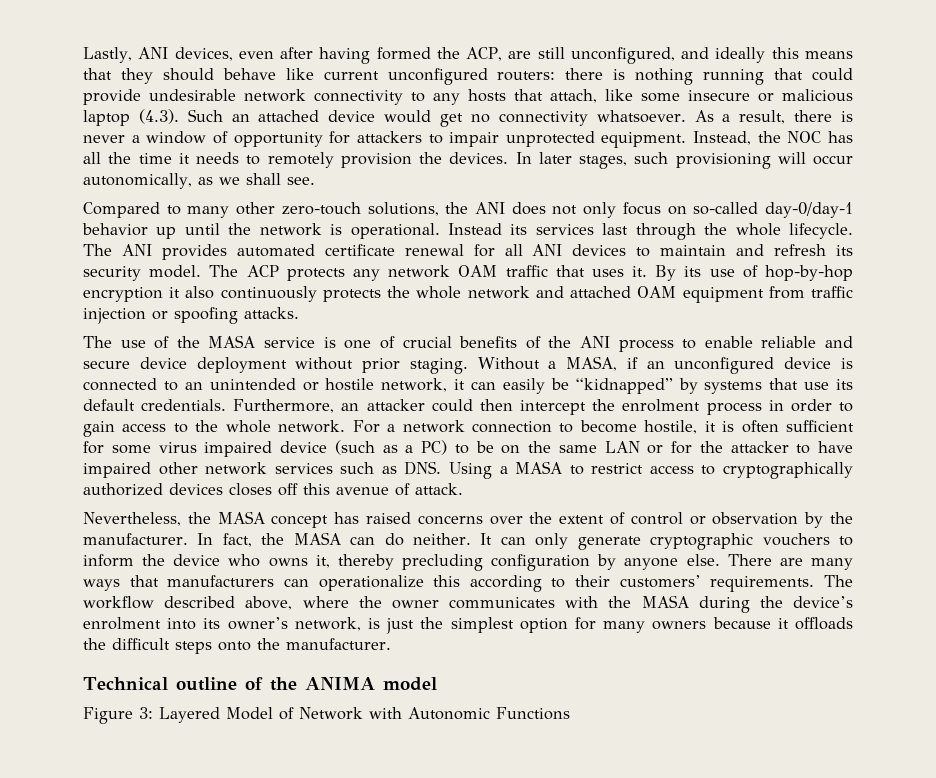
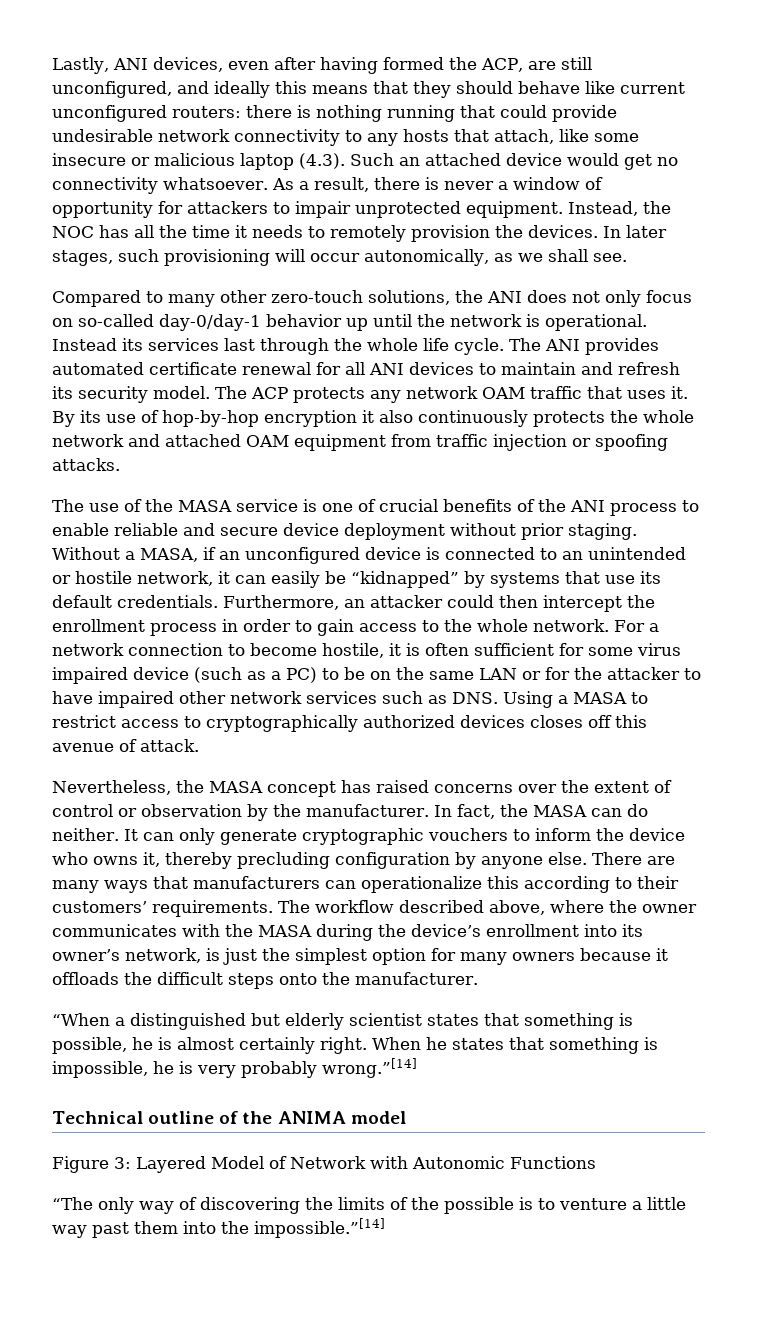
[789,223,854,239] lifecycle. -> [423,338,504,355] life cycle.
[622,399,701,412] enrolment -> [52,619,145,632] enrollment
[83,617,161,630] enrolment -> [486,924,579,937] enrollment
(391, 644) none -> [52,1013,633,1030] [52,1037,658,1054] [52,1058,417,1078] // “When a distinguished but elderly scientist states that something is possible, he is almost certainly right. When he states that something is impossible, he is very probably wrong.”[14]
(570, 713) none -> [52,1197,686,1214] [52,1218,385,1238] // “The only way of discovering the limits of the possible is to venture a little way past them into the impossible.”[14]

